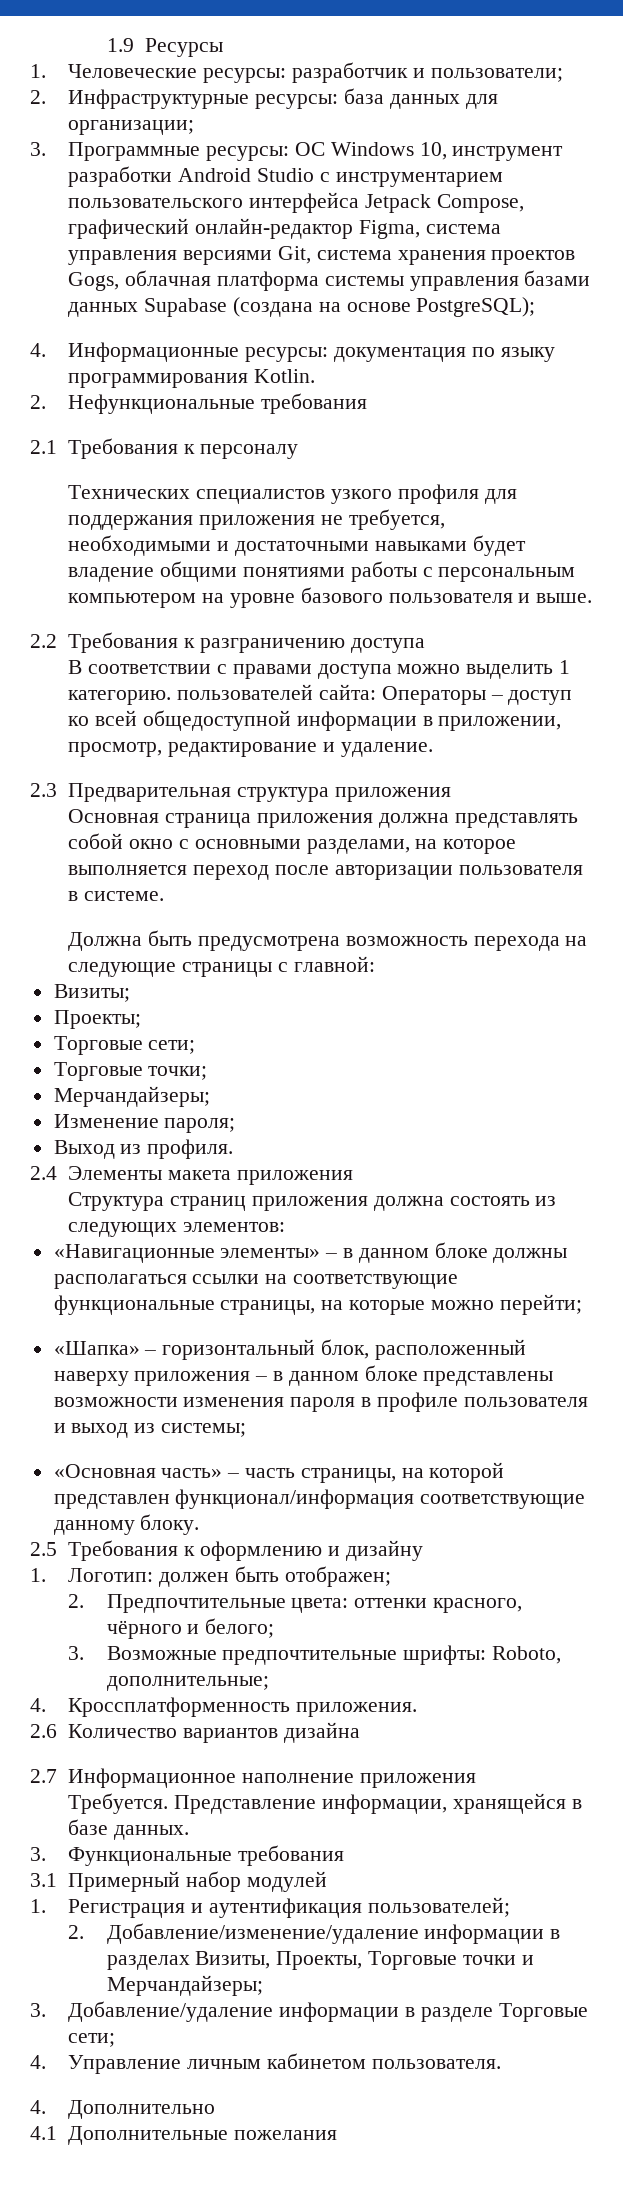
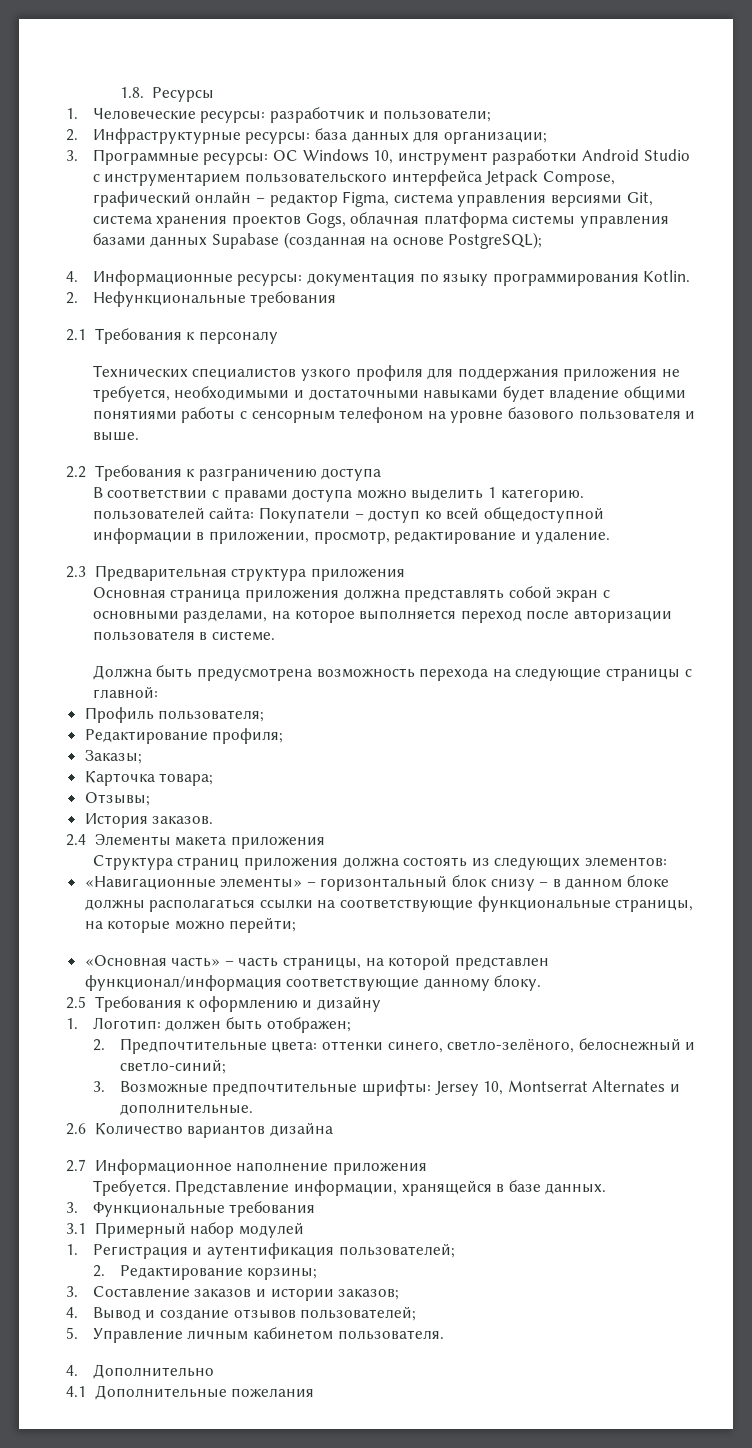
[106,38,134,52] 1.9 -> [119,87,144,98] 1.8.
[195,218,354,239] онлайн-редактор -> [195,191,338,207] онлайн – редактор
[232,297,313,317] (cоздана -> [283,232,366,249] (созданная
[438,567,576,582] [68,593,197,608] персональным компьютером -> [251,407,424,423] сенсорным телефоном
[381,686,486,705] Операторы -> [259,507,351,523] Покупатели
[129,839,174,849] окно -> [556,590,599,602] экран
[53,984,130,1002] [53,1010,141,1029] [53,1036,196,1055] [53,1062,208,1081] [53,1086,210,1107] [53,1114,236,1133] [53,1139,234,1159] Визиты; // Проекты; // Торговые сети; // Торговые точки; // Мерчандайзеры; // Изменение пароля; // Выход из профиля. -> [84,707,265,723] [84,728,284,744] [84,750,142,764] [84,771,214,786] [84,792,150,806] [84,813,214,828] Профиль пользователя; // Редактирование профиля; // Заказы; // Карточка товара; // Отзывы; // История заказов.
(338, 1255) none -> [320,875,549,891] горизонтальный блок снизу –
[53,1339,526,1360] [53,1365,554,1386] [53,1392,588,1412] [53,1423,247,1438] // «Шапка» – горизонтальный блок, расположенный наверху приложения – в данном блоке представлены возможности изменения пароля в профиле пользователя и выход из системы; -> (297, 925) none
[433,1598,523,1613] [106,1618,275,1639] красного, чёрного и белого; -> [387,1038,696,1053] [119,1059,226,1074] синего, светло-зелёного, белоснежный и светло-синий;
[492,1646,562,1664] [106,1676,269,1691] [30,1697,418,1717] Roboto, дополнительные; // 4. Кроссплатформенность приложения. -> [434,1080,680,1096] [119,1104,253,1116] Jersey 10, Montserrat Alternates и дополнительные.
[106,1923,561,1944] [106,1951,534,1970] [106,1975,263,1996] [30,2001,588,2022] [68,2033,116,2047] [30,2055,46,2069] Добавление/изменение/удаление информации в разделах Визиты, Проекты, Торговые точки и Мерчандайзеры; // 3. Добавление/удаление информации в разделе Торговые сети; // 4. -> [119,1265,318,1280] [66,1286,400,1301] [66,1306,417,1321] [66,1327,78,1339] Редактирование корзины; // 3. Составление заказов и истории заказов; // 4. Вывод и создание отзывов пользователей; // 5.

